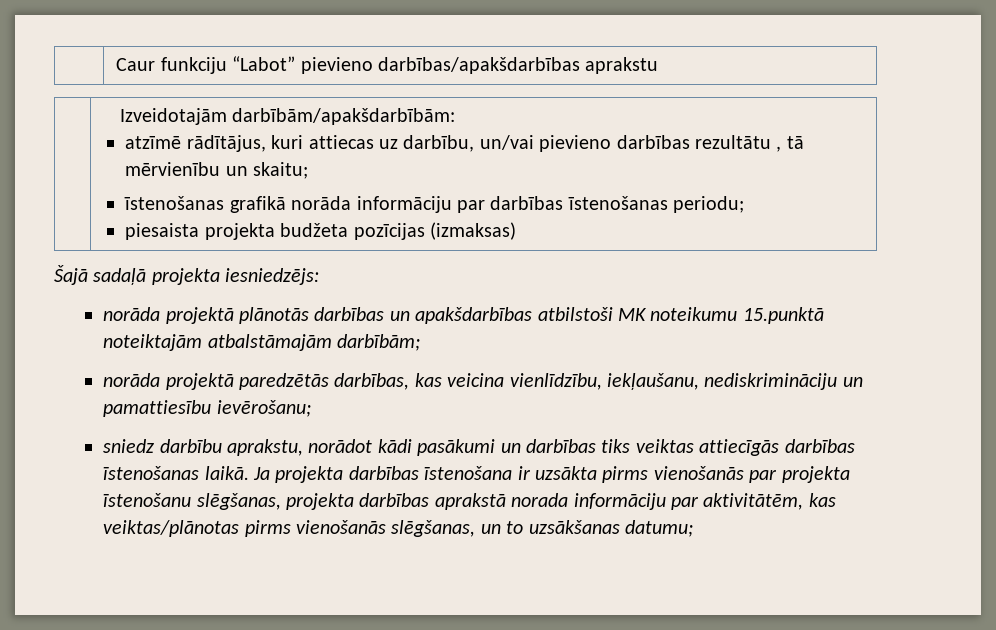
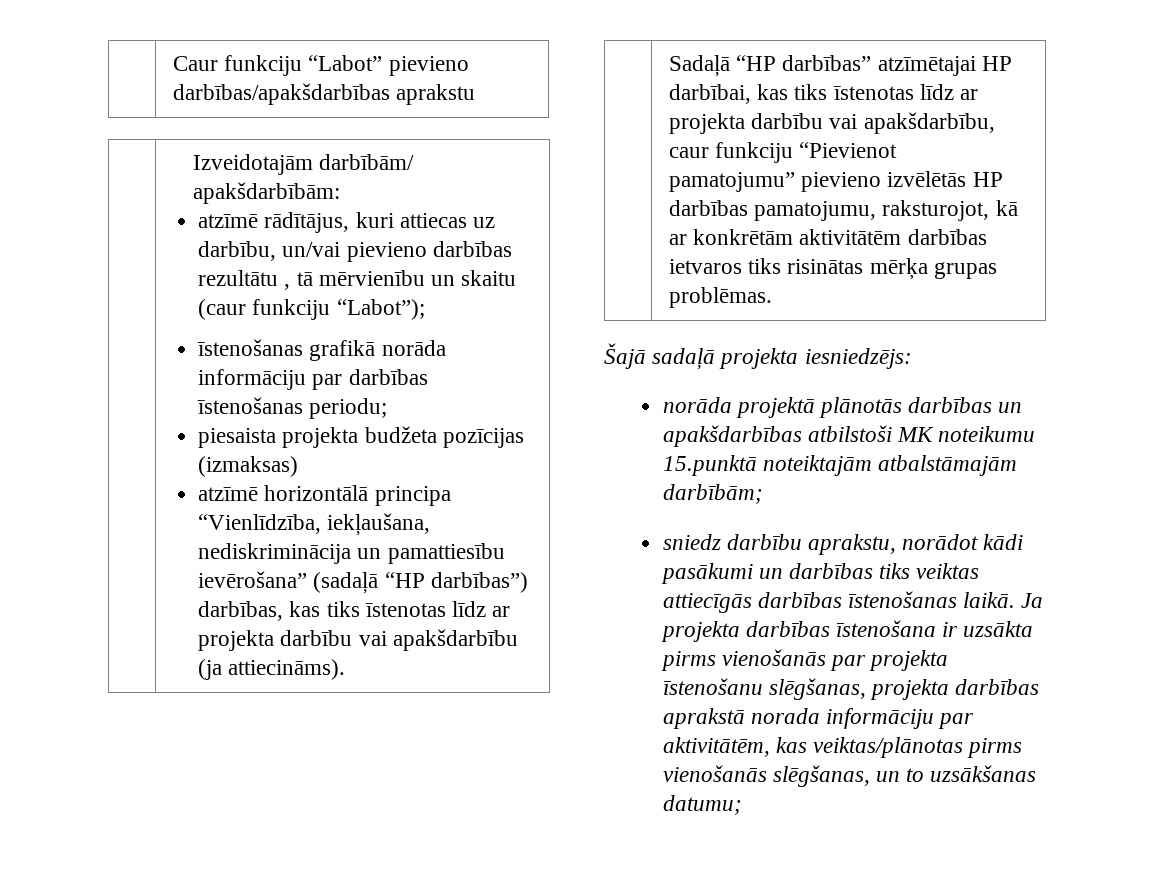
[232,108,456,125] darbībām/apakšdarbībām: -> [319,154,415,170] [192,182,340,204] darbībām/ apakšdarbībām:
[253,162,309,179] skaitu; -> [461,270,517,286] [198,299,425,320] skaitu (caur funkciju “Labot”);
(517, 231) none -> [198,485,451,506] [198,513,431,536] [198,543,505,564] [198,571,528,594] [198,601,511,621] [198,629,518,651] [198,659,346,680] [668,55,1012,77] [668,84,978,104] [668,112,995,134] [668,142,898,163] [668,171,1003,192] [668,200,1018,221] [668,229,987,245] [668,258,997,280] [668,287,772,308] // atzīmē horizontālā principa “Vienlīdzība, iekļaušana, nediskriminācija un pamattiesību ievērošana” (sadaļā “HP darbības”) darbības, kas tiks īstenotas līdz ar projekta darbību vai apakšdarbību (ja attiecināms). // | Sadaļā “HP darbības” atzīmētajai HP darbībai, kas tiks īstenotas līdz ar projekta darbību vai apakšdarbību, caur funkciju “Pievienot pamatojumu” pievieno izvēlētās HP darbības pamatojumu, raksturojot, kā ar konkrētām aktivitātēm darbības ietvaros tiks risinātas mērķa grupas problēmas.
[103,373,863,390] [103,400,311,417] // norāda projektā paredzētās darbības, kas veicina vienlīdzību, iekļaušanu, nediskrimināciju un pamattiesību ievērošanu; -> (763, 494) none

